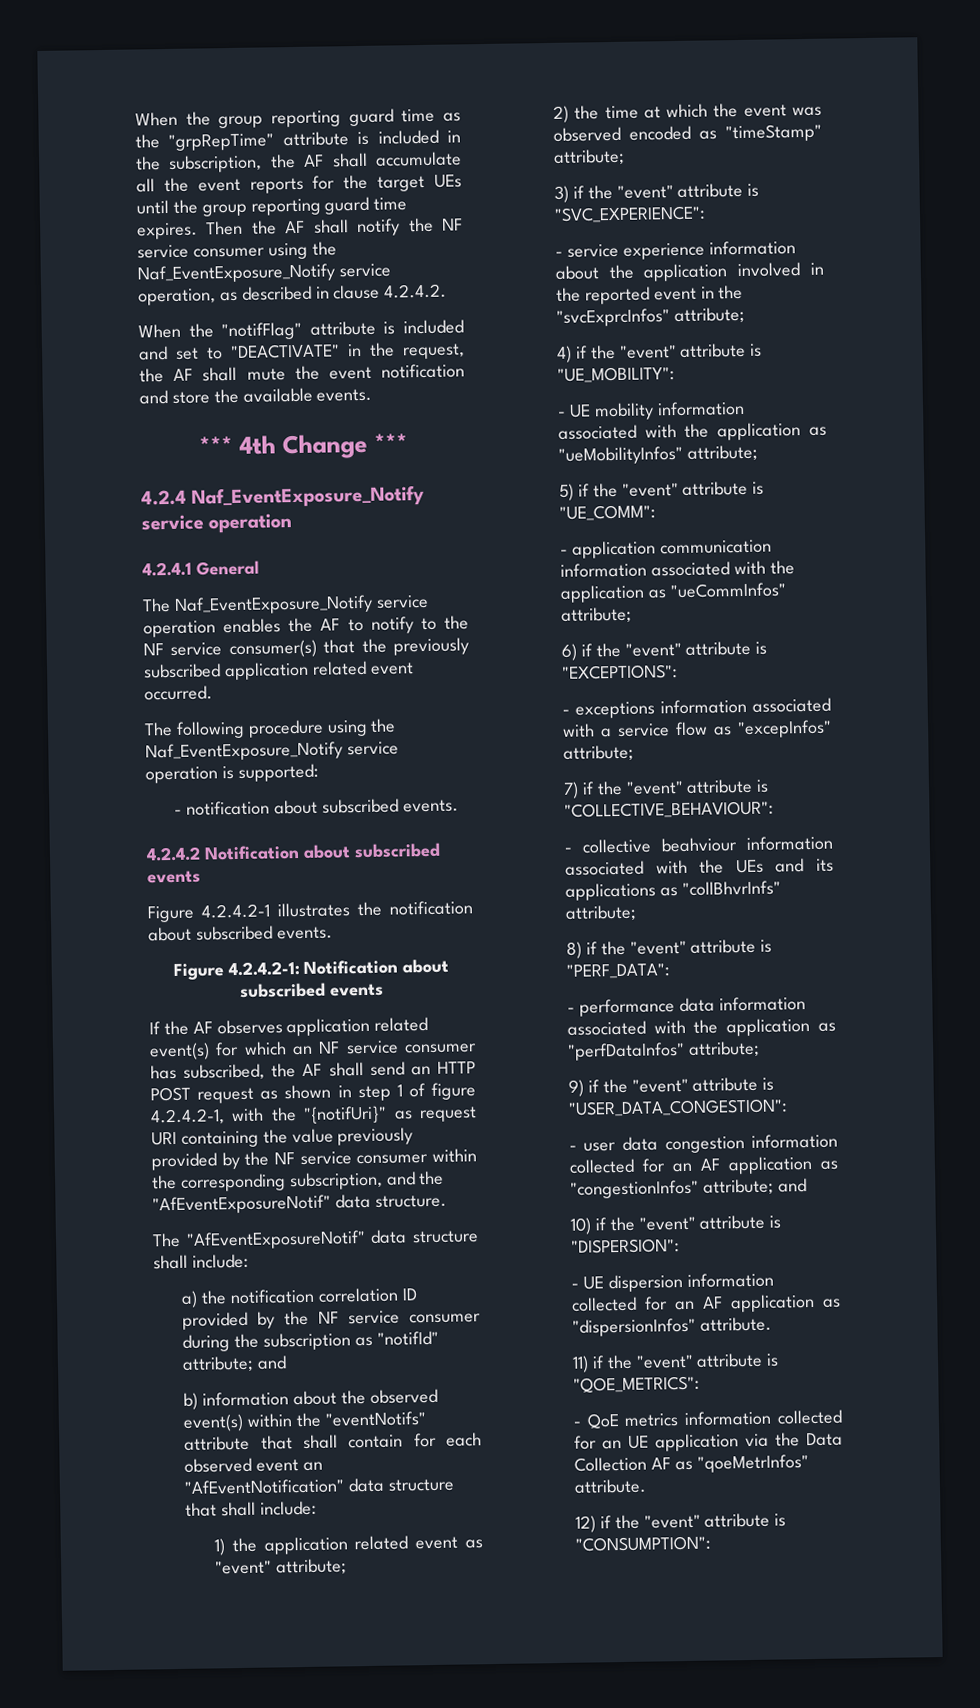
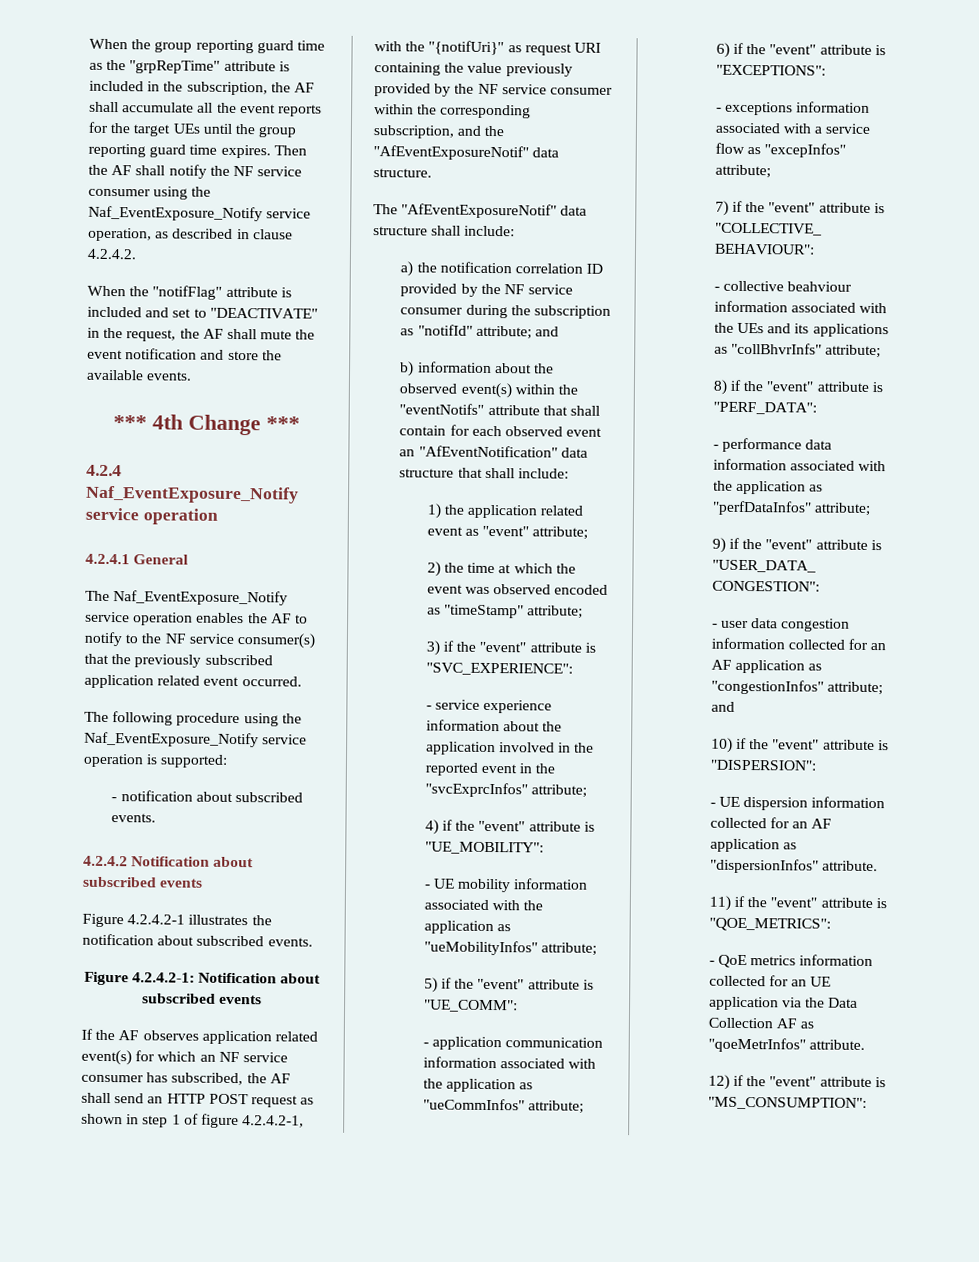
[574,1535,711,1552] "CONSUMPTION": -> [707,1096,867,1110] "MS_CONSUMPTION":

